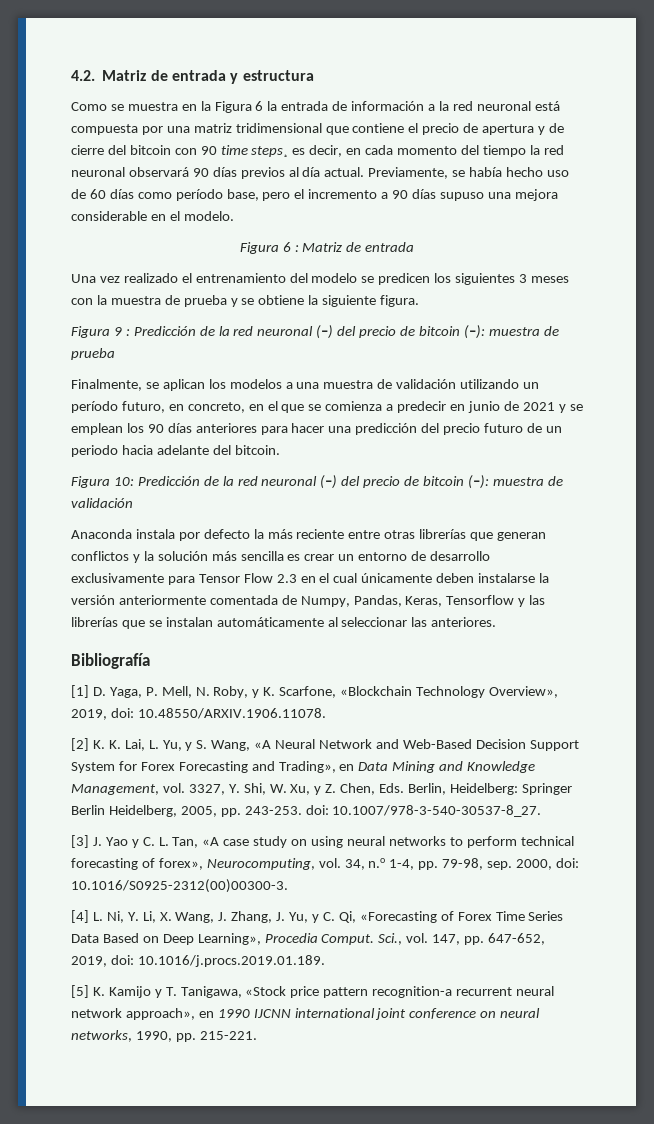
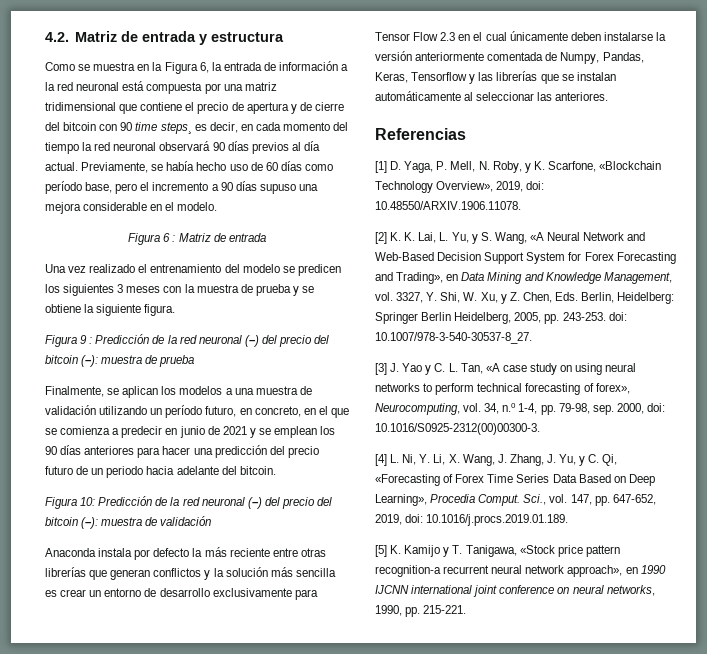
[255,101,264,111] 6 -> [199,62,209,73] 6,
[400,326,416,336] de -> [314,335,330,344] del
[404,476,420,486] de -> [317,497,333,506] del
[71,653,150,669] Bibliografía -> [375,128,466,140] Referencias

